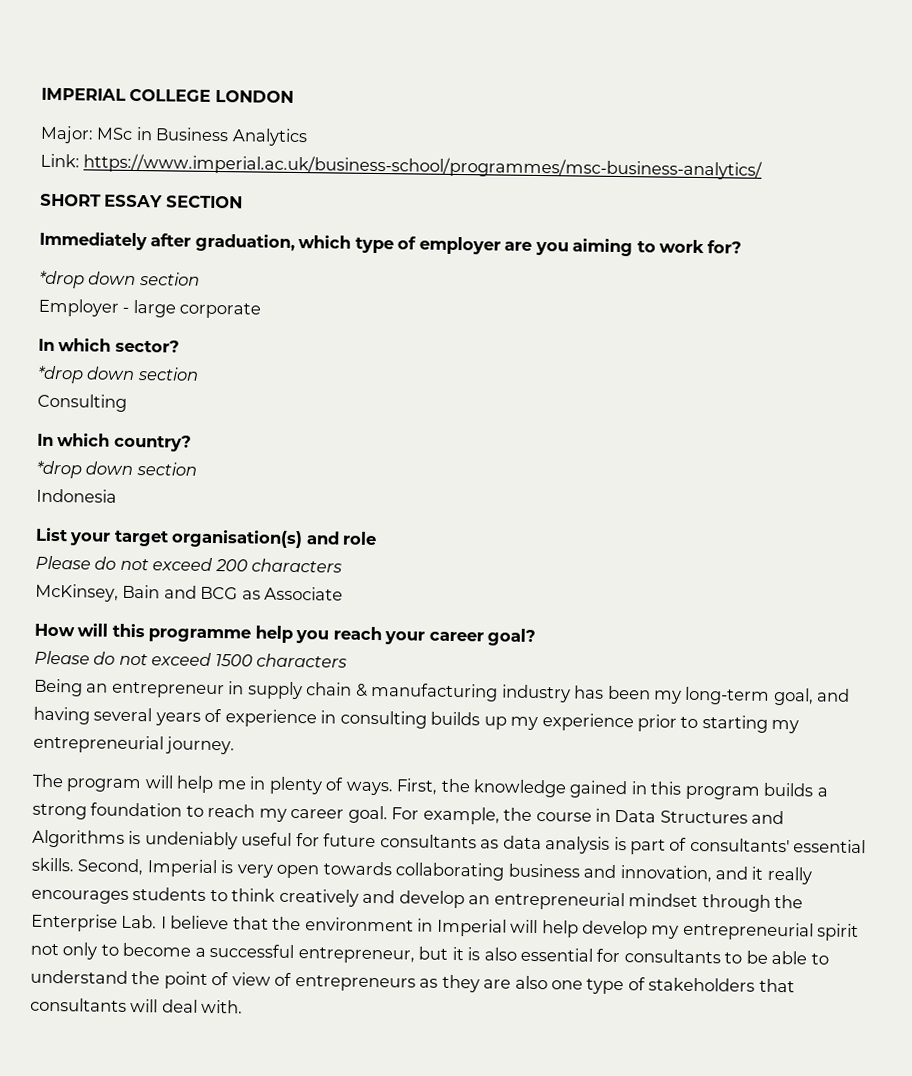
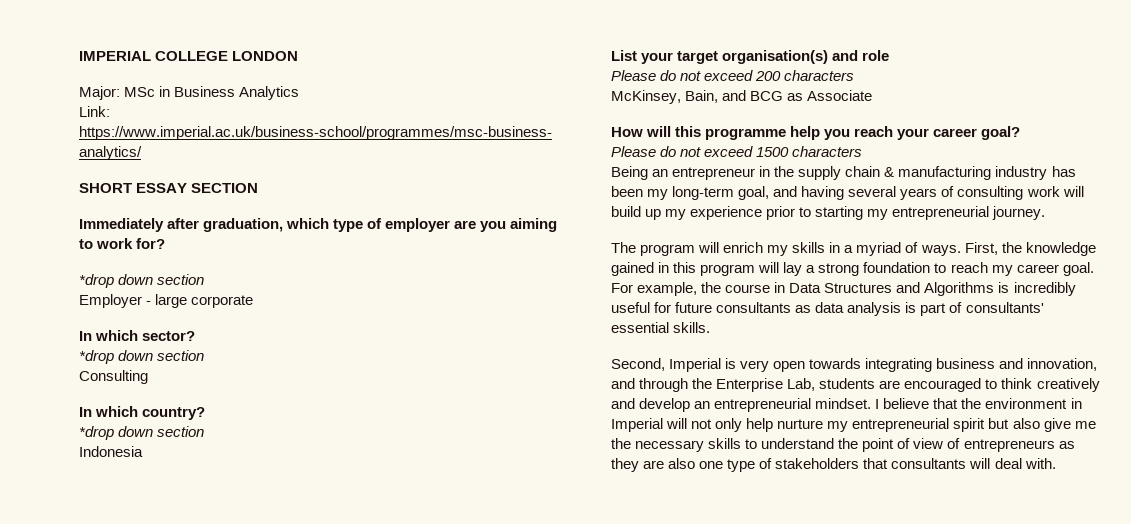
[122,584,161,599] Bain -> [685,90,719,103] Bain,
(245, 688) none -> [774,166,795,177] the
[224,709,481,729] experience in consulting builds -> [957,186,1084,200] [611,206,641,217] consulting work will build
[176,775,323,795] help me in plenty -> [723,242,902,256] enrich my skills in a myriad
[763,782,814,797] builds -> [758,262,803,276] will lay
[144,831,238,850] undeniably -> [1013,282,1076,296] incredibly
(75, 864) none -> (711, 327) //
[395,862,505,881] collaborating -> [865,358,933,372] integrating
[751,866,812,885] [31,887,207,904] it really encourages students -> [639,378,982,392] through the Enterprise Lab, students are encouraged
[628,893,804,912] [31,913,158,932] mindset through the Enterprise Lab. -> [815,398,872,409] mindset.
[541,920,860,942] [30,942,808,965] help develop my entrepreneurial spirit not only to become a successful entrepreneur, but it is also essential for consultants to be able -> [691,418,1096,432] [611,438,742,452] not only help nurture my entrepreneurial spirit but also give me the necessary skills

